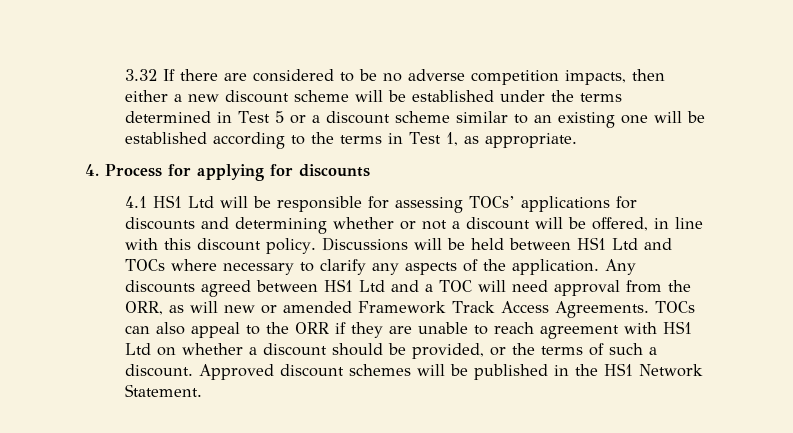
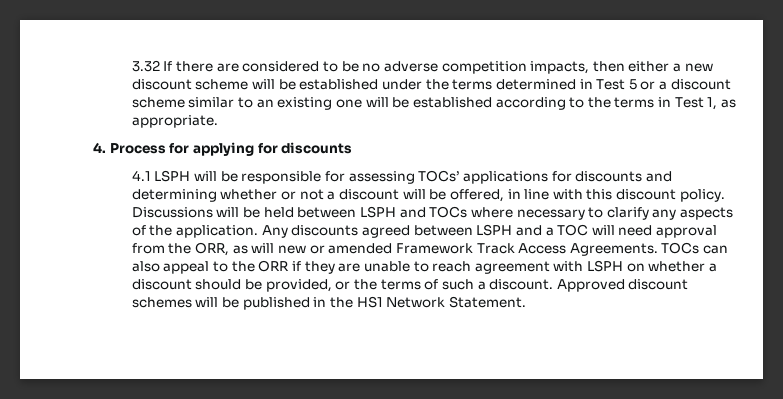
[152,195,214,208] HS1 Ltd -> [154,170,191,182] LSPH
[576,237,638,250] HS1 Ltd -> [359,206,396,218] LSPH
[323,279,385,292] HS1 Ltd -> [476,224,513,236] LSPH
[662,321,692,334] [124,343,151,355] HS1 Ltd -> [587,260,624,272] LSPH

